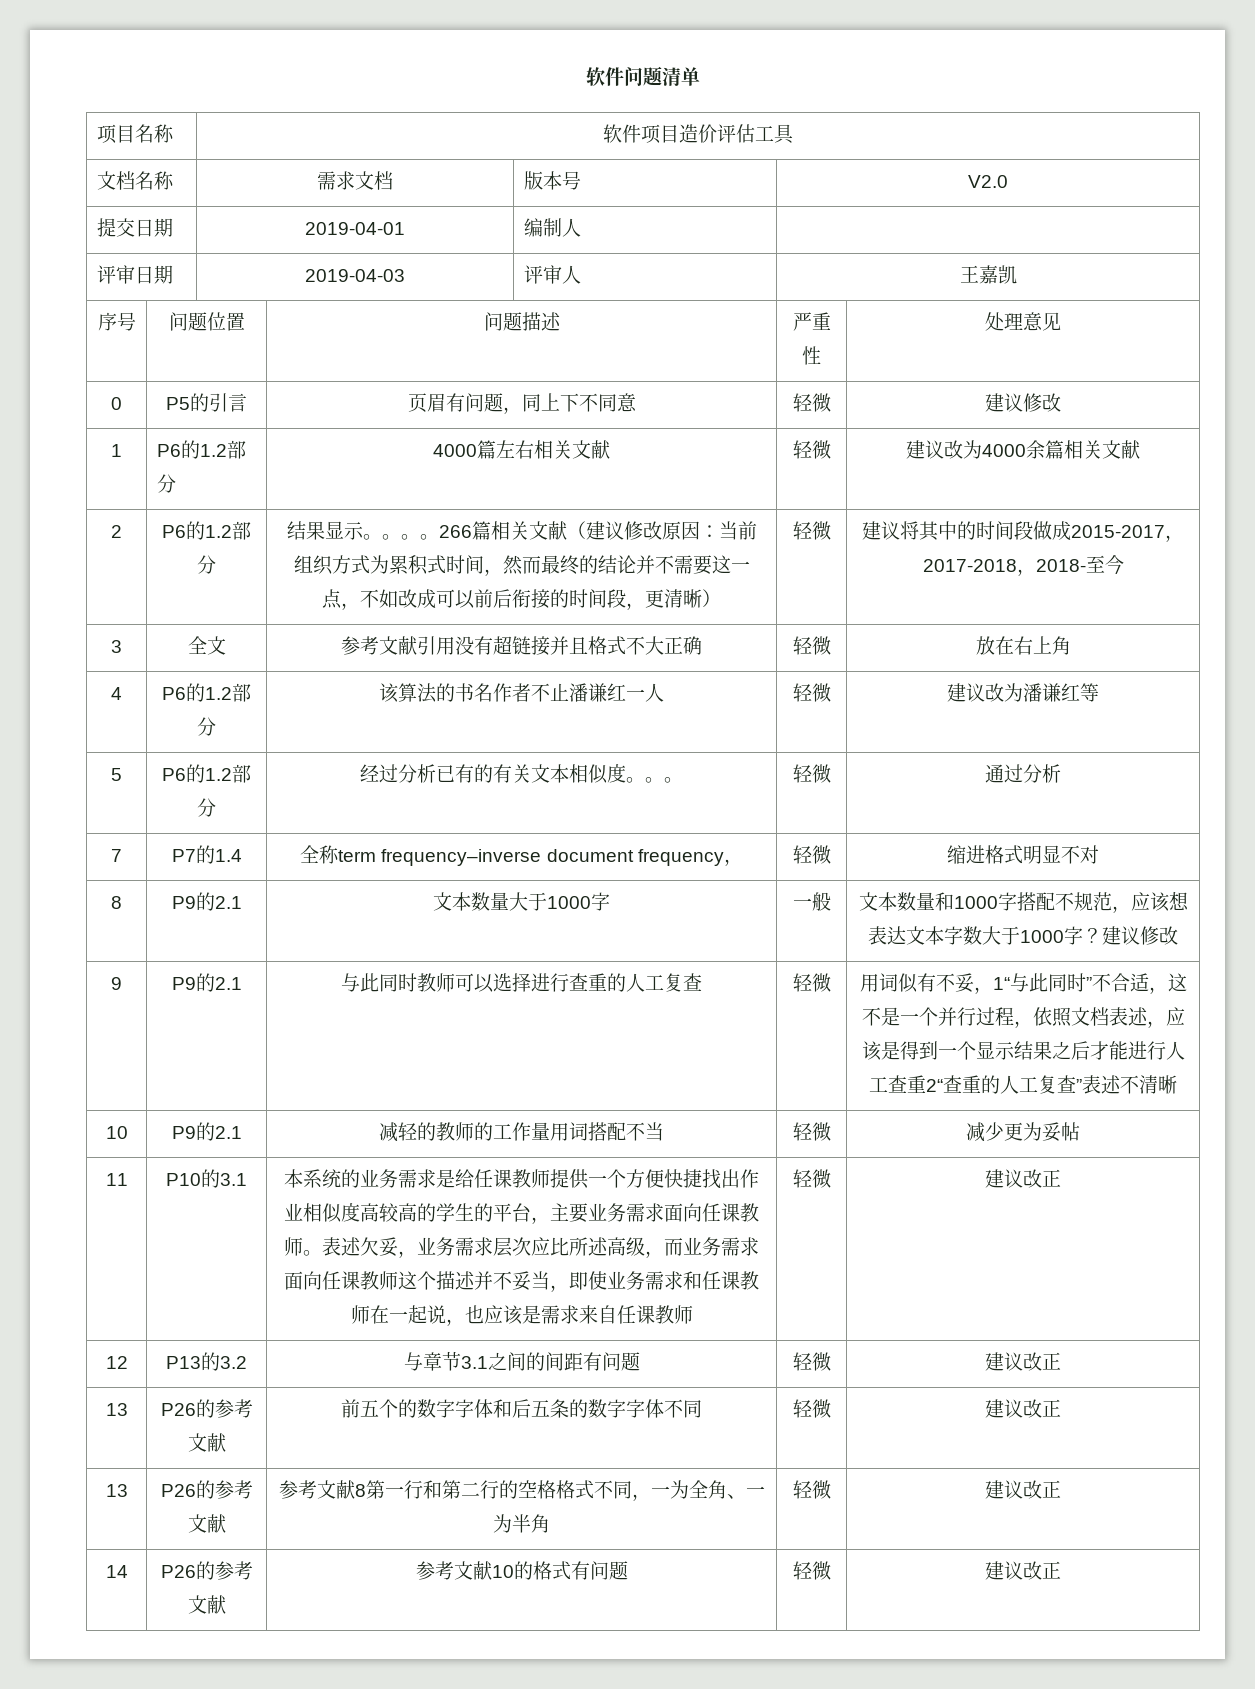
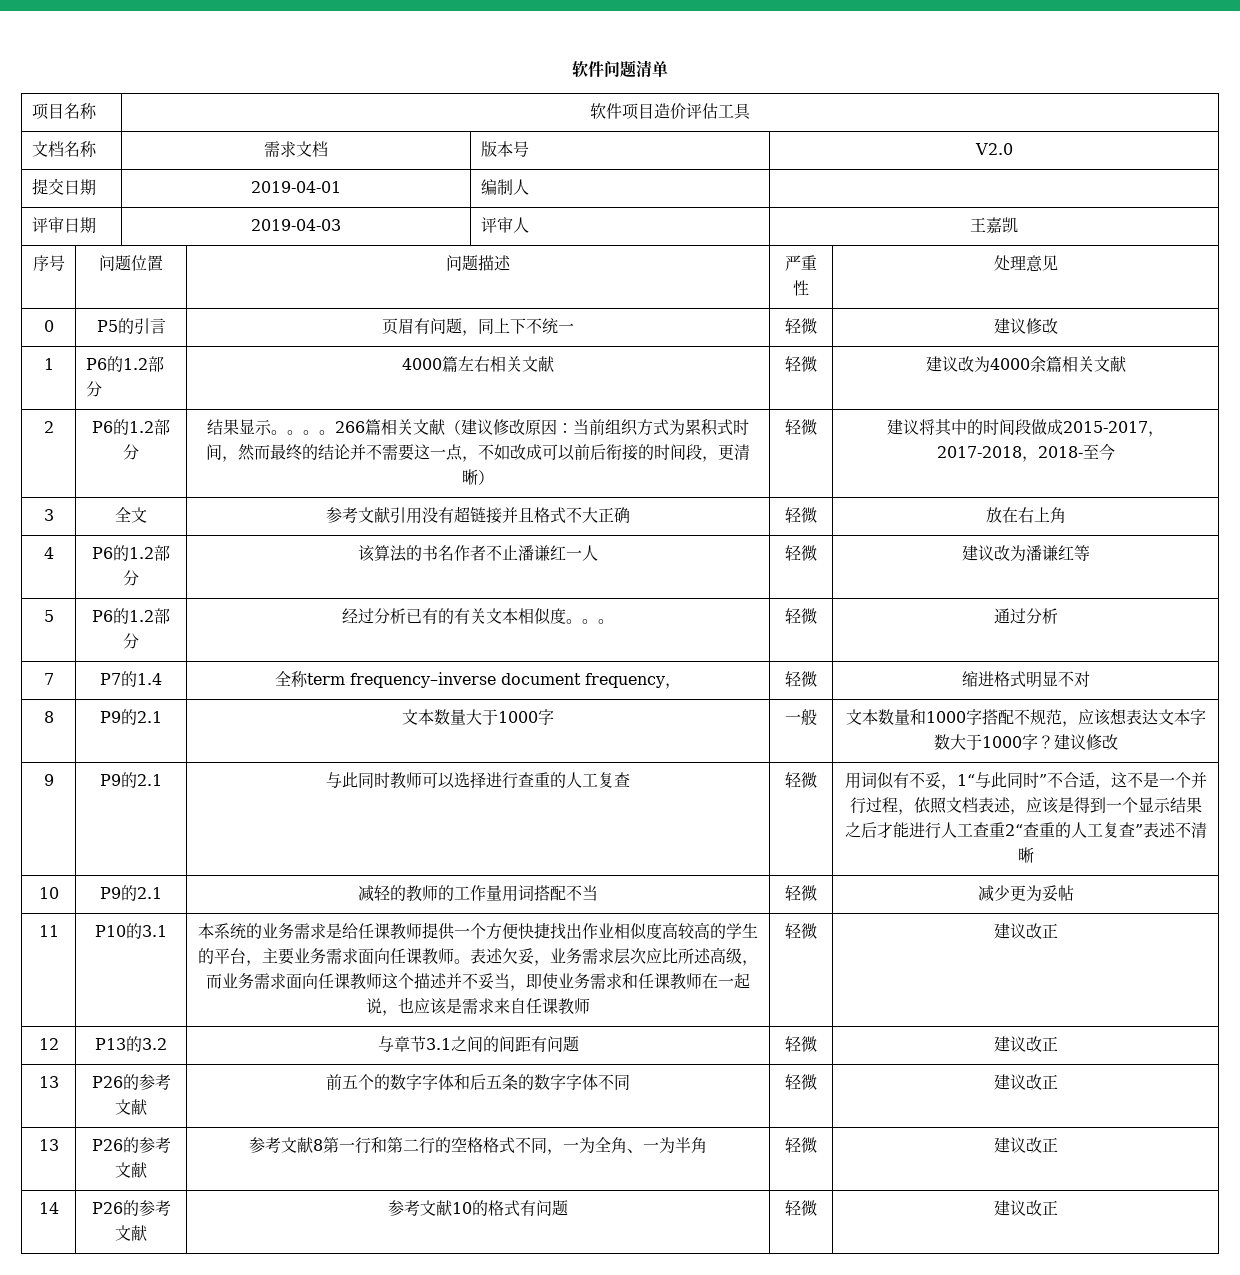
[597,393,637,412] 同意 -> [542,318,575,334] 统一

